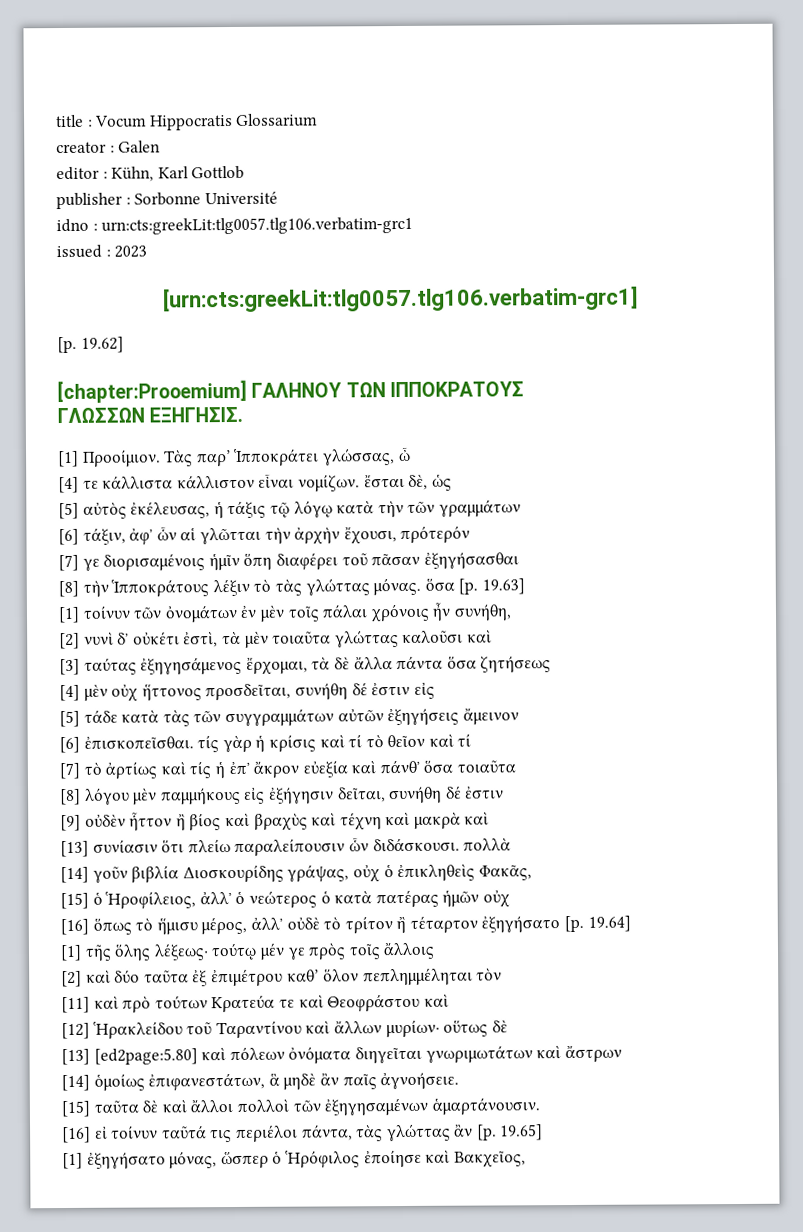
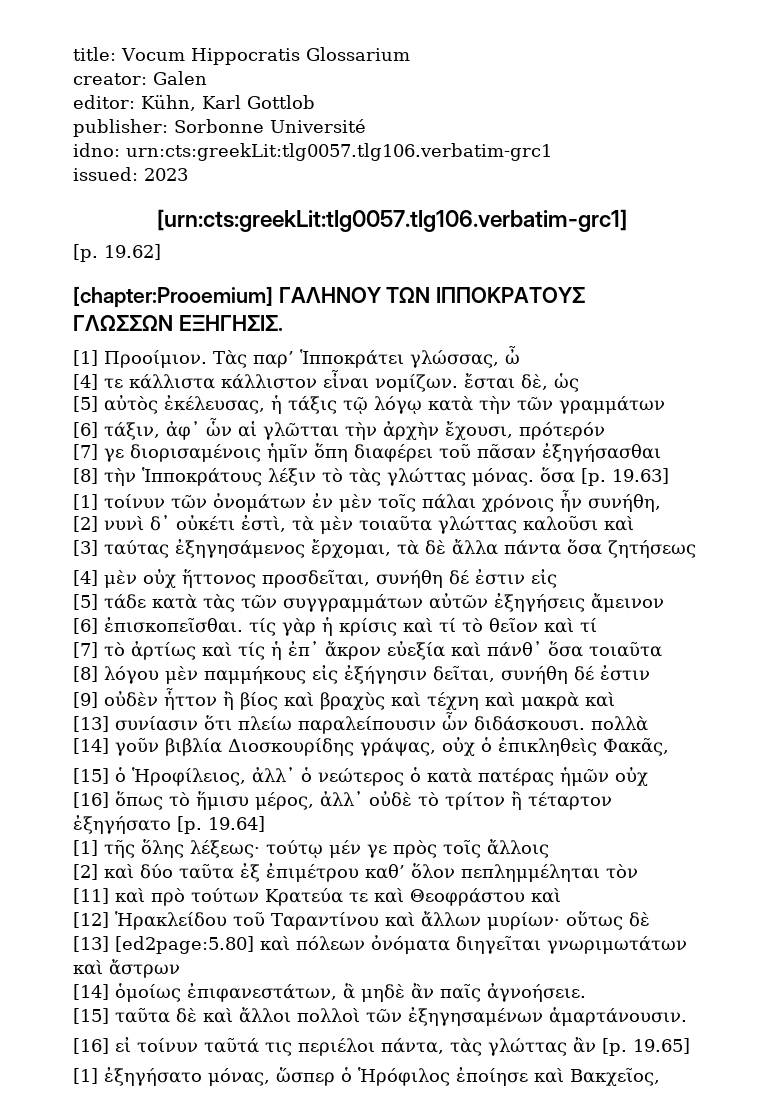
[56,114,93,128] title : -> [73,47,116,61] title:
[56,141,115,154] creator : -> [73,73,147,85] creator:
[56,166,108,181] editor : -> [73,95,135,109] editor:
[56,192,131,210] publisher : -> [73,119,168,137] publisher:
[56,218,98,233] idno : -> [73,143,120,157] idno:
[56,244,111,259] issued : -> [73,167,138,181] issued:

